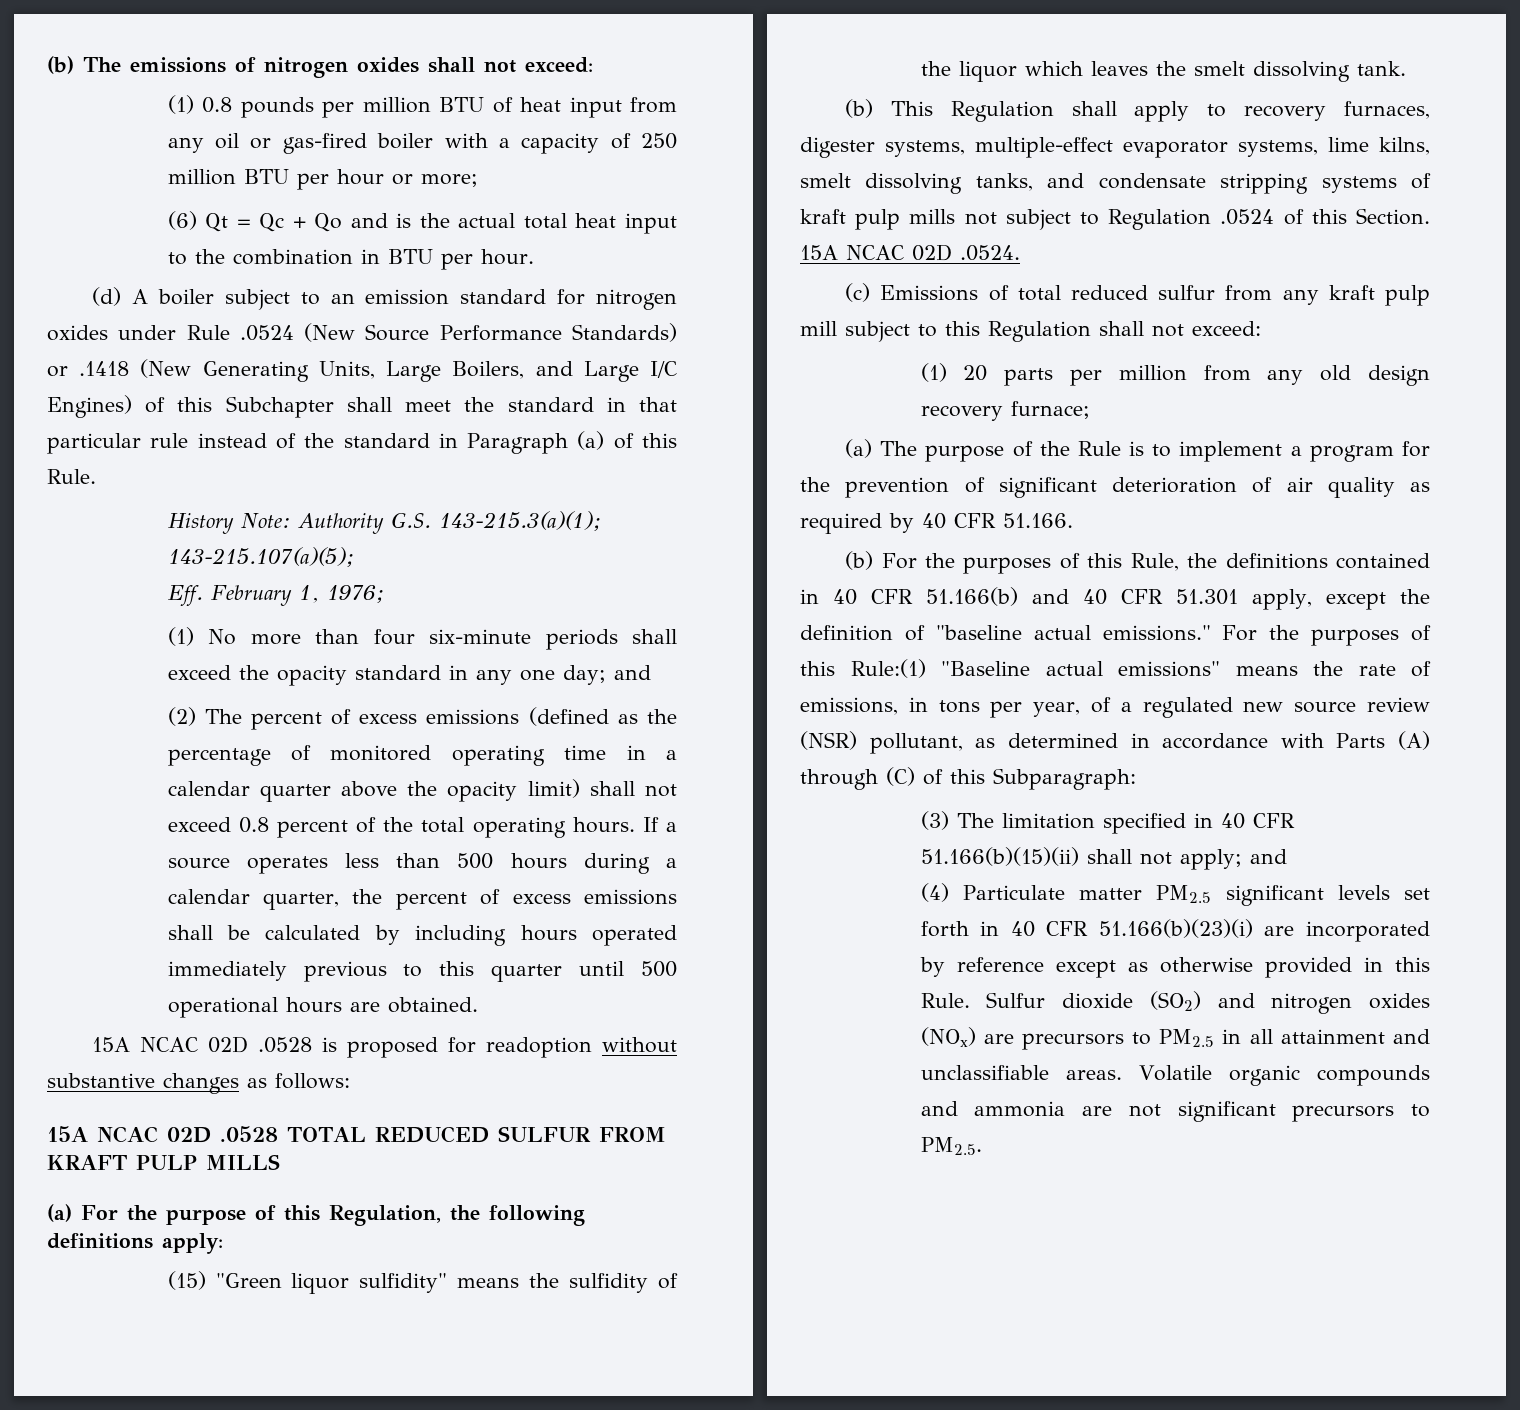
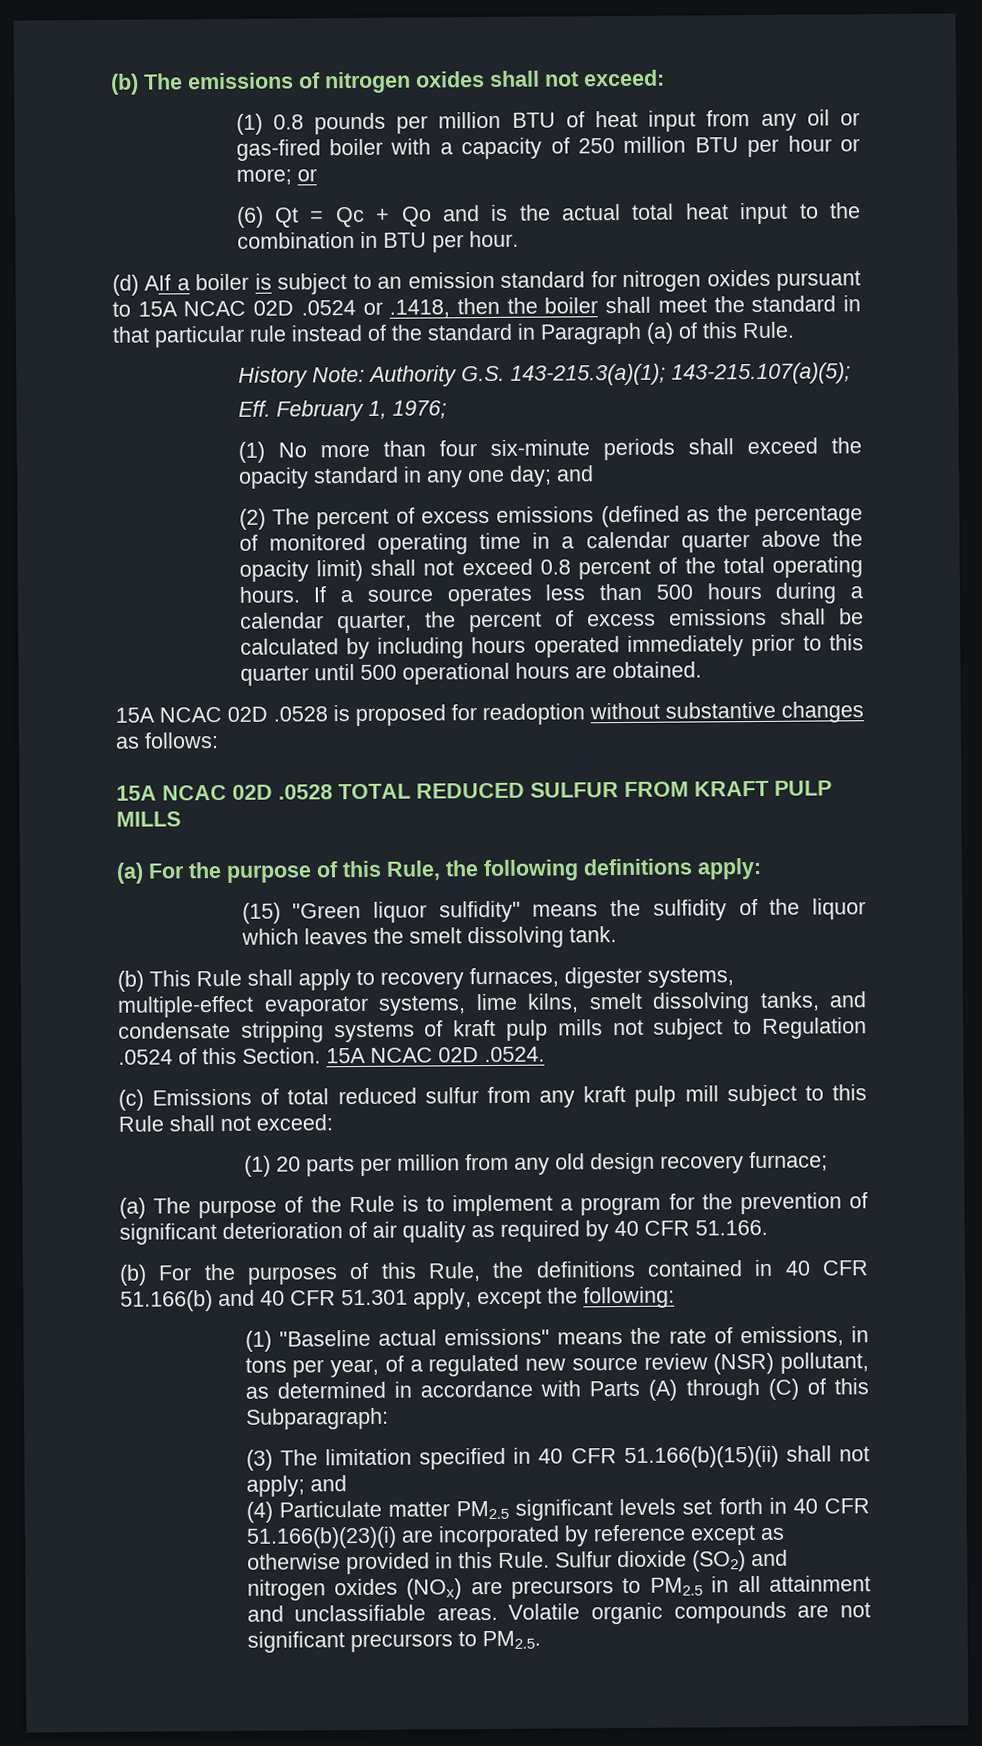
(478, 180) none -> [296,168,317,182] or
[131,289,214,305] A boiler -> [144,273,272,291] AIf a boiler is
[118,323,678,342] [47,359,677,382] [47,395,334,418] under Rule .0524 (New Source Performance Standards) or .1418 (New Generating Units, Large Boilers, and Large I/C Engines) of this Subchapter -> [775,270,861,291] [112,297,599,318] pursuant to 15A NCAC 02D .0524 or .1418, then the boiler
[303,961,387,982] previous -> [751,634,796,657] prior
[329,1205,441,1226] Regulation, -> [386,860,441,881] Rule,
[950,101,1054,122] Regulation -> [196,969,242,987] Rule
[988,321,1091,342] Regulation -> [118,1115,164,1132] Rule
[800,625,1431,646] [800,659,926,678] definition of "baseline actual emissions." For the purposes of this Rule:(1) -> [583,1286,675,1309] [244,1330,272,1352] following: // (1)
[920,1101,1066,1117] and ammonia -> (787, 1612) none

